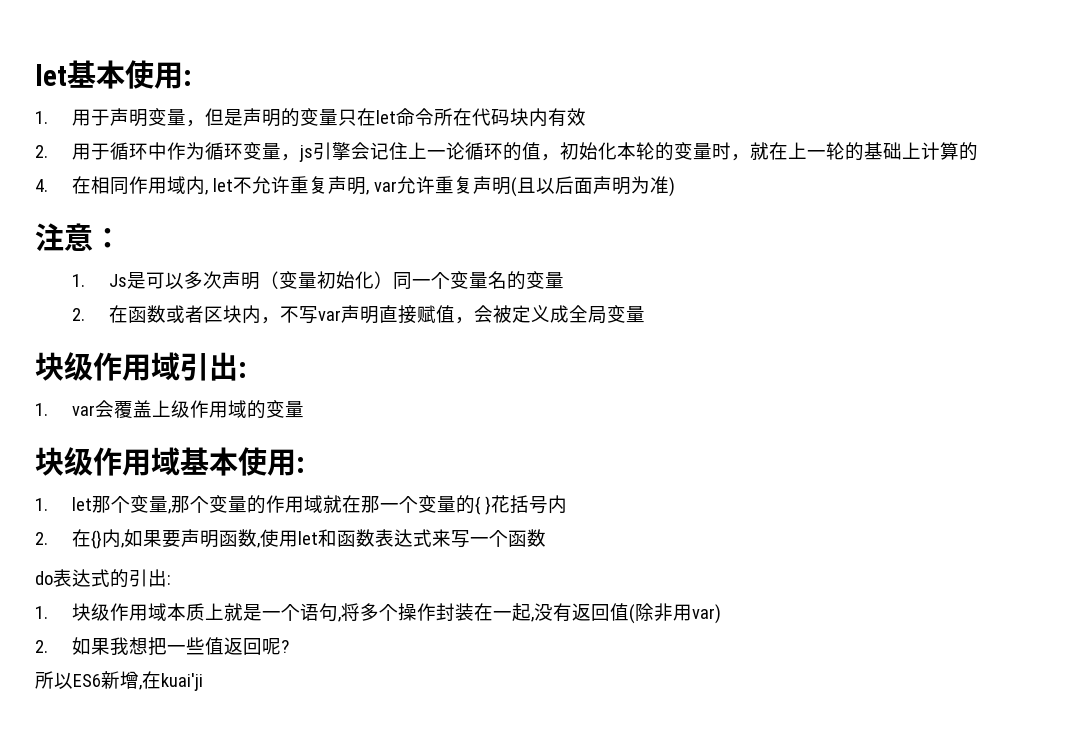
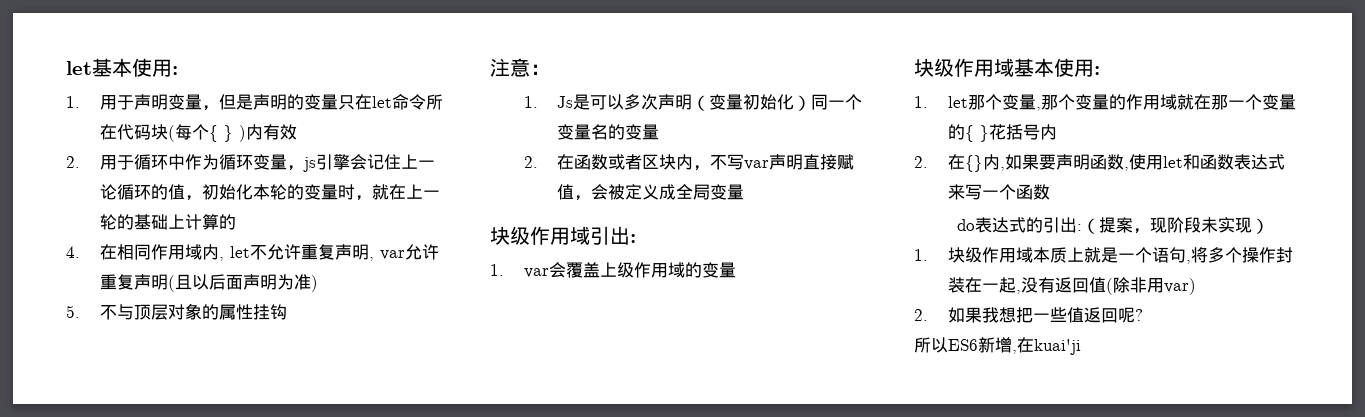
(529, 117) none -> [167,124,246,142] (每个{ } )
(675, 187) none -> [66,303,287,320] // 5.不与顶层对象的属性挂钩
(171, 580) none -> [1082,217,1270,234] （提案，现阶段未实现）

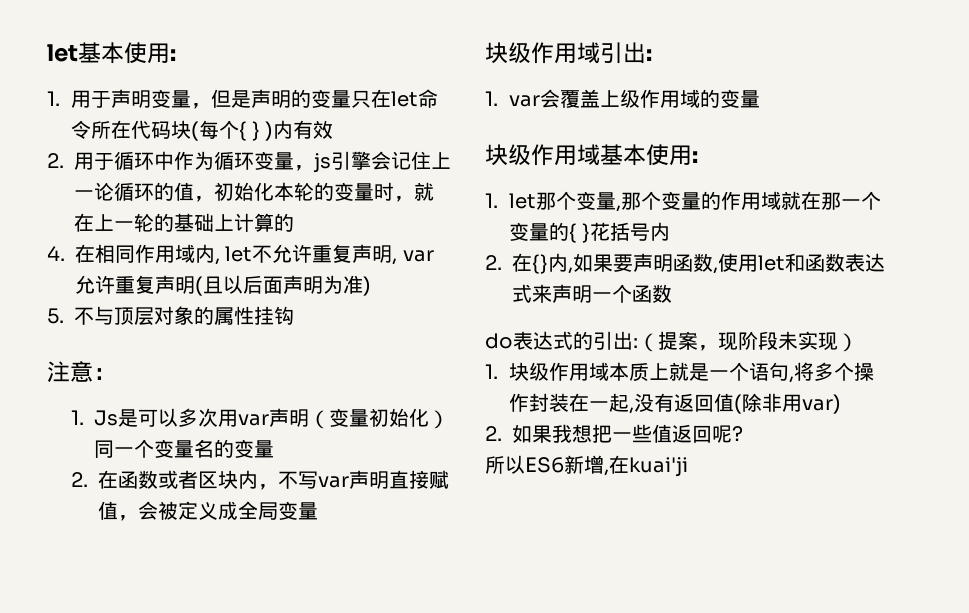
(659, 102) none -> [218,409,270,427] 用var
[964,184,982,200] 写 -> [552,284,592,303] 声明

